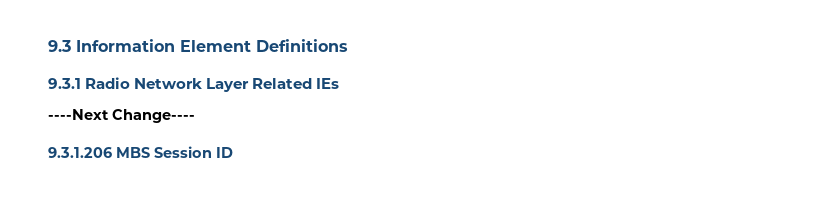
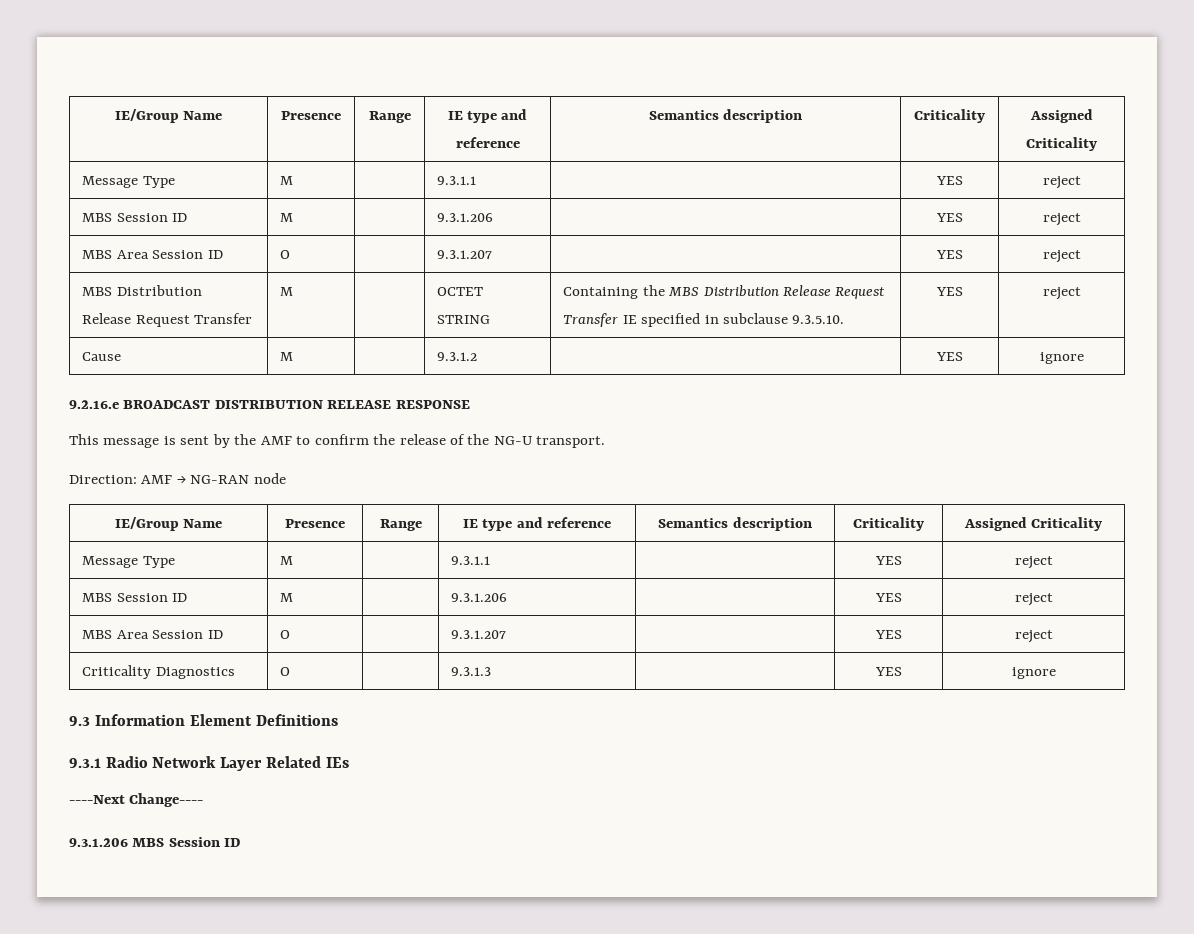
(48, 46) none -> [114,109,223,123] [281,111,341,120] [368,111,411,123] [447,109,528,123] [455,137,520,148] [648,109,803,123] [914,109,985,123] [1029,109,1093,123] [1026,137,1097,151] [82,176,175,188] [280,176,294,185] [437,176,477,185] [935,176,963,185] [1042,176,1081,189] [82,213,188,222] [280,213,294,222] [437,213,494,222] [935,213,963,222] [1042,213,1081,226] [82,250,223,259] [280,250,291,259] [437,250,493,259] [935,250,963,259] [1042,250,1081,263] [82,285,202,296] [82,313,253,327] [280,287,294,296] [437,287,484,296] [437,315,491,324] [563,285,886,299] [563,313,845,327] [935,287,963,296] [1042,287,1081,300] [82,352,122,361] [280,352,294,361] [437,352,478,361] [935,352,963,361] [1039,352,1084,364] [69,400,470,409] [69,434,606,448] [69,473,286,484] [114,517,223,531] [285,519,345,528] [379,519,422,531] [462,517,612,531] [658,517,812,531] [853,517,924,531] [963,517,1103,531] [82,556,175,568] [280,556,294,565] [451,556,491,565] [874,556,902,565] [1014,556,1053,569] [82,593,188,602] [280,593,294,602] [451,593,508,602] [874,593,902,602] [1014,593,1053,606] [82,630,223,639] [280,630,291,639] [451,630,507,639] [874,630,902,639] [1014,630,1053,643] [82,665,235,679] [280,667,291,676] [451,667,492,676] [874,667,902,676] [1011,667,1056,679] IE/Group Name | Presence | Range | IE type and reference | Semantics description | Criticality | Assigned Criticality // Message Type | M | | 9.3.1.1 | | YES | reject // MBS Session ID | M | | 9.3.1.206 | | YES | reject // MBS Area Session ID | O | | 9.3.1.207 | | YES | reject // MBS Distribution Release Request Transfer | M | | OCTET STRING | Containing the MBS Distribution Release Request Transfer IE specified in subclause 9.3.5.10. | YES | reject // Cause | M | | 9.3.1.2 | | YES | ignore // 9.2.16.e BROADCAST DISTRIBUTION RELEASE RESPONSE // This message is sent by the AMF to confirm the release of the NG-U transport. // Direction: AMF → NG-RAN node // IE/Group Name | Presence | Range | IE type and reference | Semantics description | Criticality | Assigned Criticality // Message Type | M | | 9.3.1.1 | | YES | reject // MBS Session ID | M | | 9.3.1.206 | | YES | reject // MBS Area Session ID | O | | 9.3.1.207 | | YES | reject // Criticality Diagnostics | O | | 9.3.1.3 | | YES | ignore //

